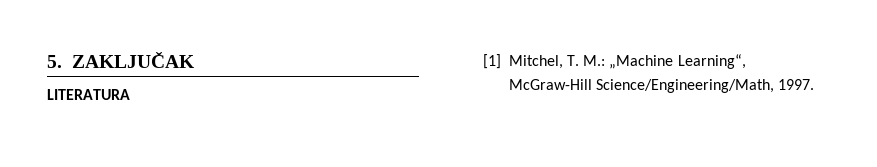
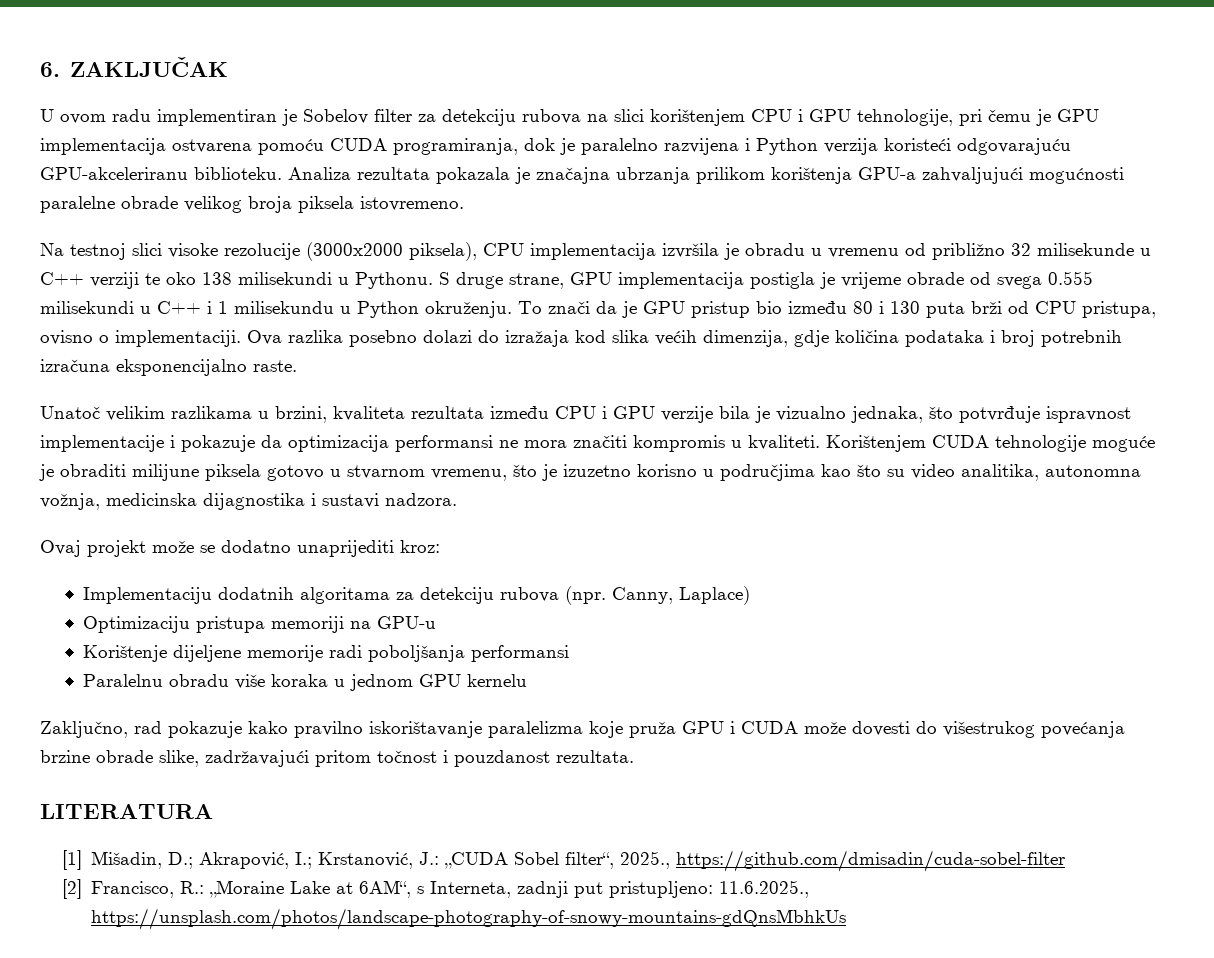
[47,55,62,68] 5. -> [40,62,60,77] 6.
[47,89,130,100] [483,54,746,69] [508,79,815,93] LITERATURA // [1] Mitchel, T. M.: „Machine Learning“, McGraw-Hill Science/Engineering/Math, 1997. -> [40,109,1099,126] [40,138,1071,155] [40,167,1124,184] [40,196,464,213] [40,242,1151,261] [40,271,1093,289] [40,301,1156,318] [40,330,1122,347] [40,359,297,376] [40,406,1131,423] [40,435,1155,452] [39,464,1141,481] [40,493,457,510] [40,540,440,557] [82,586,750,605] [82,616,436,633] [82,645,569,662] [82,674,527,691] [40,721,1125,738] [40,750,634,767] [40,804,213,819] [61,850,1066,872] [61,879,810,899] [91,908,847,930] U ovom radu implementiran je Sobelov filter za detekciju rubova na slici korištenjem CPU i GPU tehnologije, pri čemu je GPU implementacija ostvarena pomoću CUDA programiranja, dok je paralelno razvijena i Python verzija koristeći odgovarajuću GPU-akceleriranu biblioteku. Analiza rezultata pokazala je značajna ubrzanja prilikom korištenja GPU-a zahvaljujući mogućnosti paralelne obrade velikog broja piksela istovremeno. // Na testnoj slici visoke rezolucije (3000x2000 piksela), CPU implementacija izvršila je obradu u vremenu od približno 32 milisekunde u C++ verziji te oko 138 milisekundi u Pythonu. S druge strane, GPU implementacija postigla je vrijeme obrade od svega 0.555 milisekundi u C++ i 1 milisekundu u Python okruženju. To znači da je GPU pristup bio između 80 i 130 puta brži od CPU pristupa, ovisno o implementaciji. Ova razlika posebno dolazi do izražaja kod slika većih dimenzija, gdje količina podataka i broj potrebnih izračuna eksponencijalno raste. // Unatoč velikim razlikama u brzini, kvaliteta rezultata između CPU i GPU verzije bila je vizualno jednaka, što potvrđuje ispravnost implementacije i pokazuje da optimizacija performansi ne mora značiti kompromis u kvaliteti. Korištenjem CUDA tehnologije moguće je obraditi milijune piksela gotovo u stvarnom vremenu, što je izuzetno korisno u područjima kao što su video analitika, autonomna vožnja, medicinska dijagnostika i sustavi nadzora. // Ovaj projekt može se dodatno unaprijediti kroz: // Implementaciju dodatnih algoritama za detekciju rubova (npr. Canny, Laplace) // Optimizaciju pristupa memoriji na GPU-u // Korištenje dijeljene memorije radi poboljšanja performansi // Paralelnu obradu više koraka u jednom GPU kernelu // Zaključno, rad pokazuje kako pravilno iskorištavanje paralelizma koje pruža GPU i CUDA može dovesti do višestrukog povećanja brzine obrade slike, zadržavajući pritom točnost i pouzdanost rezultata. // LITERATURA // [1] Mišadin, D.; Akrapović, I.; Krstanović, J.: „CUDA Sobel filter“, 2025., https://github.com/dmisadin/cuda-sobel-filter // [2] Francisco, R.: „Moraine Lake at 6AM“, s Interneta, zadnji put pristupljeno: 11.6.2025., https://unsplash.com/photos/landscape-photography-of-snowy-mountains-gdQnsMbhkUs

